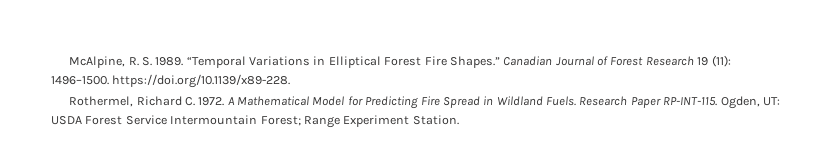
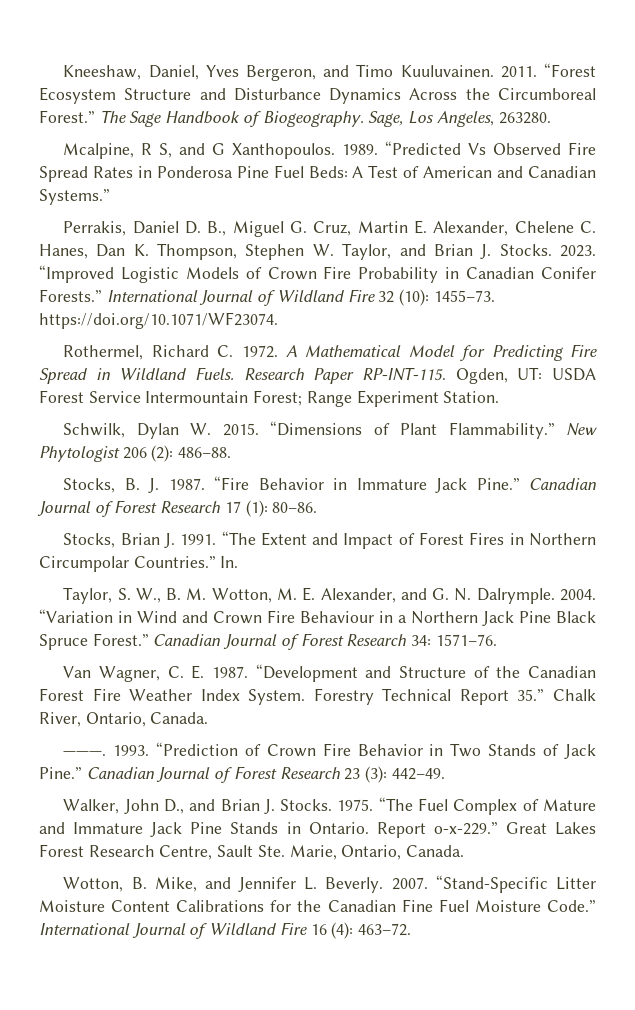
[69,55,731,68] [51,74,291,88] McAlpine, R. S. 1989. “Temporal Variations in Elliptical Forest Fire Shapes.” Canadian Journal of Forest Research 19 (11): 1496–1500. https://doi.org/10.1139/x89-228. -> [63,63,597,81] [39,87,596,104] [39,110,551,127] [63,141,597,159] [39,165,596,182] [39,189,110,205] [63,220,596,237] [39,243,597,260] [39,265,597,283] [39,289,495,306] [39,312,278,329] Kneeshaw, Daniel, Yves Bergeron, and Timo Kuuluvainen. 2011. “Forest Ecosystem Structure and Disturbance Dynamics Across the Circumboreal Forest.” The Sage Handbook of Biogeography. Sage, Los Angeles, 263280. // Mcalpine, R S, and G Xanthopoulos. 1989. “Predicted Vs Observed Fire Spread Rates in Ponderosa Pine Fuel Beds: A Test of American and Canadian Systems.” // Perrakis, Daniel D. B., Miguel G. Cruz, Martin E. Alexander, Chelene C. Hanes, Dan K. Thompson, Stephen W. Taylor, and Brian J. Stocks. 2023. “Improved Logistic Models of Crown Fire Probability in Canadian Conifer Forests.” International Journal of Wildland Fire 32 (10): 1455–73. https://doi.org/10.1071/WF23074.
(459, 120) none -> [63,421,598,439] [39,445,232,462] [63,476,598,493] [37,500,318,517] [63,531,596,549] [39,556,239,572] [63,587,596,604] [39,609,596,626] [39,633,497,650] [63,664,596,682] [39,688,596,705] [39,712,209,727] [63,742,597,759] [39,766,445,783] [63,797,596,815] [39,822,597,838] [39,844,465,860] [63,875,596,893] [39,899,596,912] [39,922,412,939] // Schwilk, Dylan W. 2015. “Dimensions of Plant Flammability.” New Phytologist 206 (2): 486–88. // Stocks, B. J. 1987. “Fire Behavior in Immature Jack Pine.” Canadian Journal of Forest Research 17 (1): 80–86. // Stocks, Brian J. 1991. “The Extent and Impact of Forest Fires in Northern Circumpolar Countries.” In. // Taylor, S. W., B. M. Wotton, M. E. Alexander, and G. N. Dalrymple. 2004. “Variation in Wind and Crown Fire Behaviour in a Northern Jack Pine Black Spruce Forest.” Canadian Journal of Forest Research 34: 1571–76. // Van Wagner, C. E. 1987. “Development and Structure of the Canadian Forest Fire Weather Index System. Forestry Technical Report 35.” Chalk River, Ontario, Canada. // ———. 1993. “Prediction of Crown Fire Behavior in Two Stands of Jack Pine.” Canadian Journal of Forest Research 23 (3): 442–49. // Walker, John D., and Brian J. Stocks. 1975. “The Fuel Complex of Mature and Immature Jack Pine Stands in Ontario. Report o-x-229.” Great Lakes Forest Research Centre, Sault Ste. Marie, Ontario, Canada. // Wotton, B. Mike, and Jennifer L. Beverly. 2007. “Stand-Specific Litter Moisture Content Calibrations for the Canadian Fine Fuel Moisture Code.” International Journal of Wildland Fire 16 (4): 463–72.

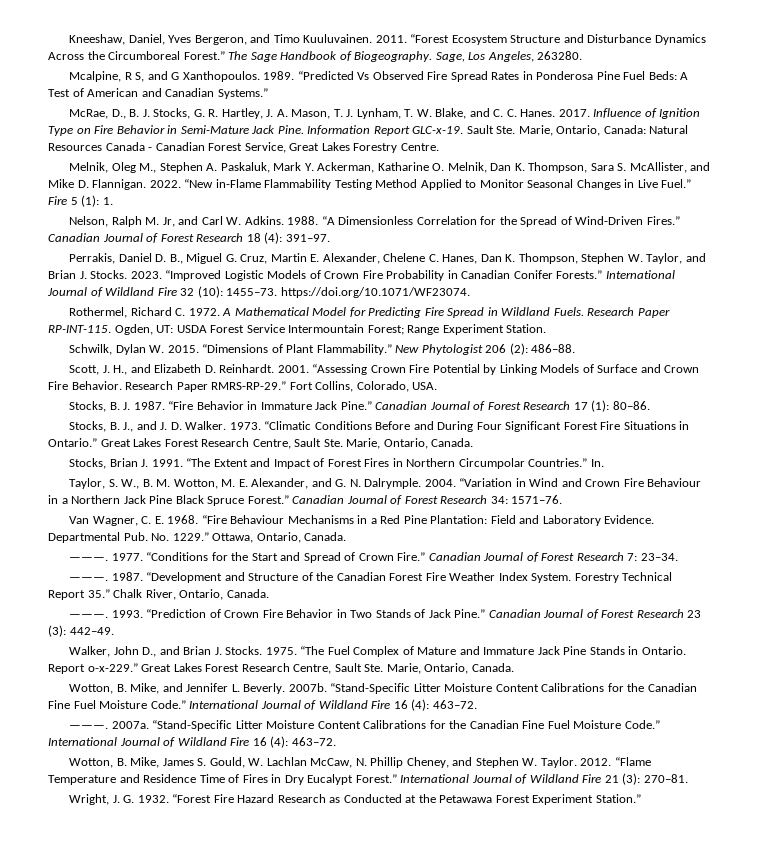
(110, 197) none -> [69,108,701,119] [48,125,689,136] [48,142,439,153] [69,162,711,173] [48,179,692,190] [48,195,113,207] [69,216,680,227] [48,232,330,244] // McRae, D., B. J. Stocks, G. R. Hartley, J. A. Mason, T. J. Lynham, T. W. Blake, and C. C. Hanes. 2017. Influence of Ignition Type on Fire Behavior in Semi-Mature Jack Pine. Information Report GLC-x-19. Sault Ste. Marie, Ontario, Canada: Natural Resources Canada - Canadian Forest Service, Great Lakes Forestry Centre. // Melnik, Oleg M., Stephen A. Paskaluk, Mark Y. Ackerman, Katharine O. Melnik, Dan K. Thompson, Sara S. McAllister, and Mike D. Flannigan. 2022. “New in-Flame Flammability Testing Method Applied to Monitor Seasonal Changes in Live Fuel.” Fire 5 (1): 1. // Nelson, Ralph M. Jr, and Carl W. Adkins. 1988. “A Dimensionless Correlation for the Spread of Wind-Driven Fires.” Canadian Journal of Forest Research 18 (4): 391–97.
(232, 452) none -> [69,364,700,375] [48,381,438,392] // Scott, J. H., and Elizabeth D. Reinhardt. 2001. “Assessing Crown Fire Potential by Linking Models of Surface and Crown Fire Behavior. Research Paper RMRS-RP-29.” Fort Collins, Colorado, USA.
(318, 507) none -> [69,421,690,432] [48,438,474,449] // Stocks, B. J., and J. D. Walker. 1973. “Climatic Conditions Before and During Four Significant Forest Fire Situations in Ontario.” Great Lakes Forest Research Centre, Sault Ste. Marie, Ontario, Canada.
(205, 672) none -> [167,515,655,526] [48,532,347,543] [69,552,678,563] [69,577,109,581] 1968. “Fire Behaviour Mechanisms in a Red Pine Plantation: Field and Laboratory Evidence. Departmental Pub. No. 1229.” Ottawa, Ontario, Canada. // ———. 1977. “Conditions for the Start and Spread of Crown Fire.” Canadian Journal of Forest Research 7: 23–34. // ———.
[391,877,428,890] 2007. -> [288,683,327,692] 2007b.
(412, 929) none -> [69,720,660,731] [48,736,336,748] [69,757,651,768] [48,773,688,785] [69,794,641,805] // ———. 2007a. “Stand-Specific Litter Moisture Content Calibrations for the Canadian Fine Fuel Moisture Code.” International Journal of Wildland Fire 16 (4): 463–72. // Wotton, B. Mike, James S. Gould, W. Lachlan McCaw, N. Phillip Cheney, and Stephen W. Taylor. 2012. “Flame Temperature and Residence Time of Fires in Dry Eucalypt Forest.” International Journal of Wildland Fire 21 (3): 270–81. // Wright, J. G. 1932. “Forest Fire Hazard Research as Conducted at the Petawawa Forest Experiment Station.”

